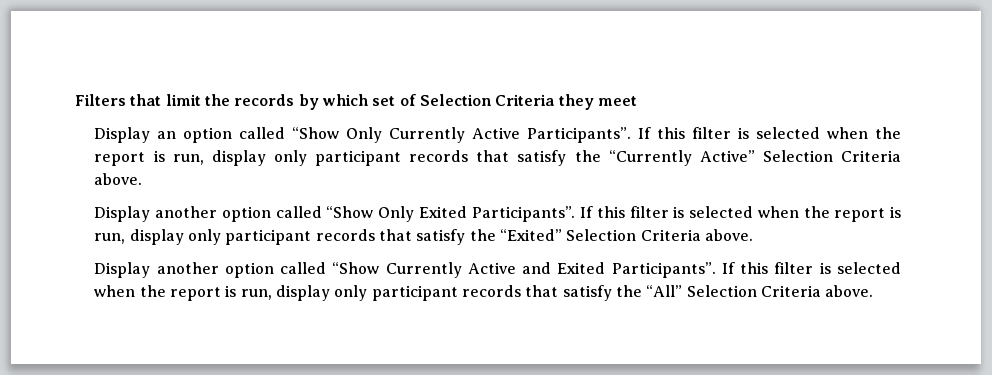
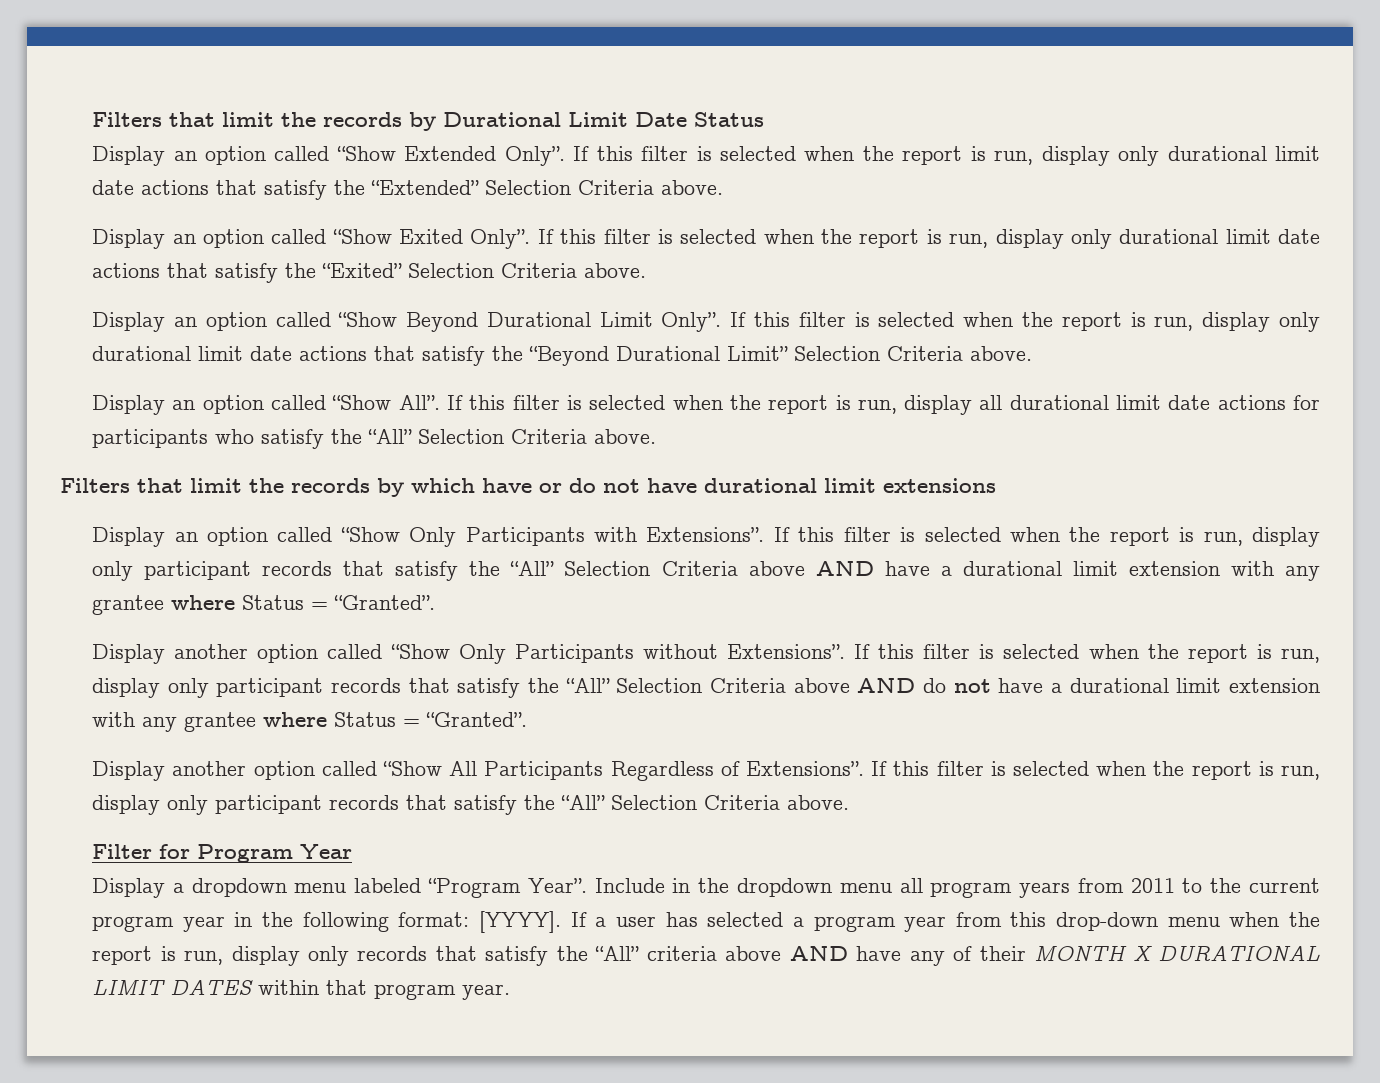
[75,94,637,110] Filters that limit the records by which set of Selection Criteria they meet -> [92,112,765,131] [92,146,1320,166] [92,180,724,200] [92,229,1320,249] [92,263,647,283] [92,312,1320,332] [92,346,1033,366] [92,395,1320,415] [92,429,657,449] [60,478,996,497] Filters that limit the records by Durational Limit Date Status // Display an option called “Show Extended Only”. If this filter is selected when the report is run, display only durational limit date actions that satisfy the “Extended” Selection Criteria above. // Display an option called “Show Exited Only”. If this filter is selected when the report is run, display only durational limit date actions that satisfy the “Exited” Selection Criteria above. // Display an option called “Show Beyond Durational Limit Only”. If this filter is selected when the report is run, display only durational limit date actions that satisfy the “Beyond Durational Limit” Selection Criteria above. // Display an option called “Show All”. If this filter is selected when the report is run, display all durational limit date actions for participants who satisfy the “All” Selection Criteria above. // Filters that limit the records by which have or do not have durational limit extensions
[389,127,632,143] Currently Active Participants”. -> [465,527,765,546] Participants with Extensions”.
[608,150,902,166] [94,173,143,185] “Currently Active” Selection Criteria above. -> [510,561,1320,581] [92,595,436,615] “All” Selection Criteria above AND have a durational limit extension with any grantee where Status = “Granted”.
[418,206,576,222] Exited Participants”. -> [514,644,845,663] Participants without Extensions”.
[499,229,753,241] [94,262,716,278] “Exited” Selection Criteria above. // Display another option called “Show Currently Active and Exited Participants”. -> [565,678,1321,693] [92,712,528,732] [92,761,864,781] “All” Selection Criteria above AND do not have a durational limit extension with any grantee where Status = “Granted”. // Display another option called “Show All Participants Regardless of Extensions”.
(874, 291) none -> [92,844,353,863] [92,878,1321,898] [92,911,1320,933] [92,945,1320,966] [92,979,511,1000] // Filter for Program Year // Display a dropdown menu labeled “Program Year”. Include in the dropdown menu all program years from 2011 to the current program year in the following format: [YYYY]. If a user has selected a program year from this drop-down menu when the report is run, display only records that satisfy the “All” criteria above AND have any of their MONTH X DURATIONAL LIMIT DATES within that program year.

